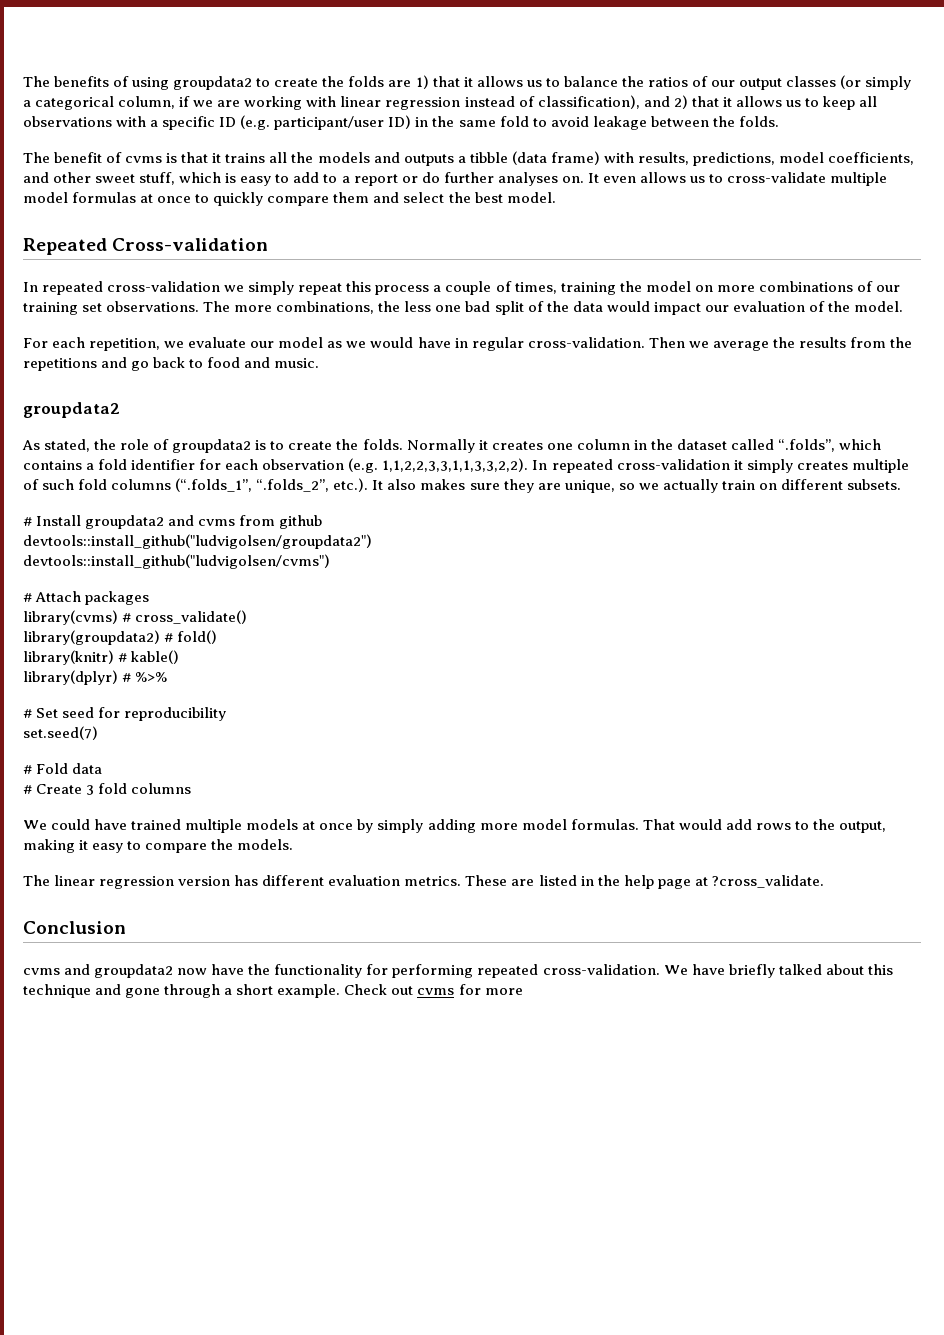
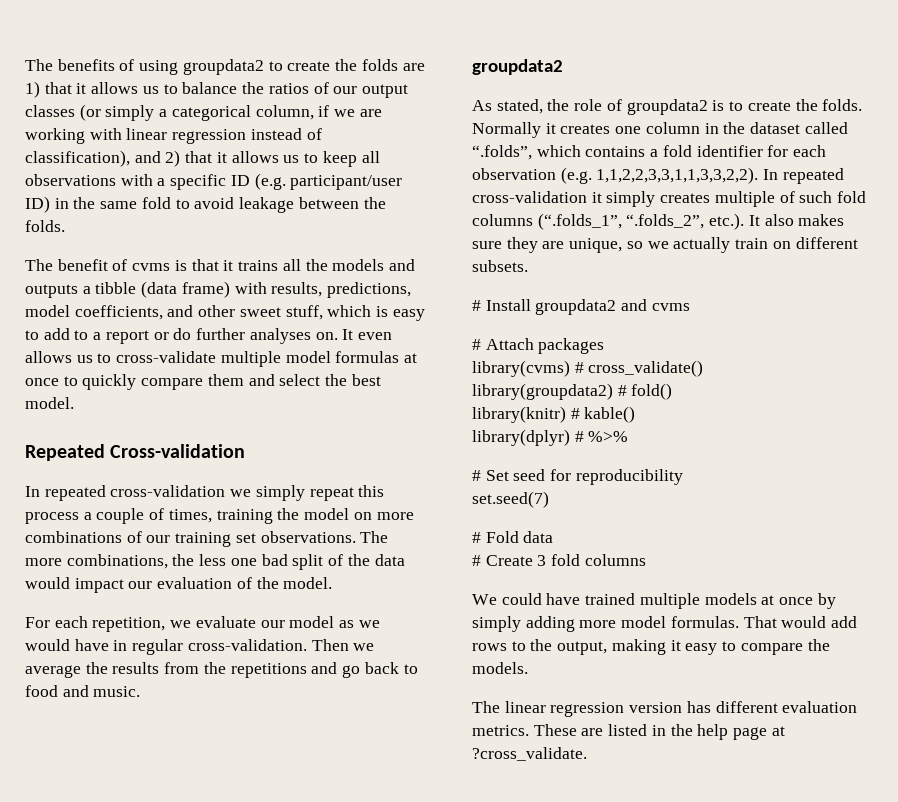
[239,515,323,529] [23,534,372,549] [23,554,330,569] from github // devtools::install_github("ludvigolsen/groupdata2") // devtools::install_github("ludvigolsen/cvms") -> (690, 307) none
[23,921,126,934] [23,964,893,978] [23,984,523,998] // Conclusion // cvms and groupdata2 now have the functionality for performing repeated cross-validation. We have briefly talked about this technique and gone through a short example. Check out cvms for more -> (587, 754) none

